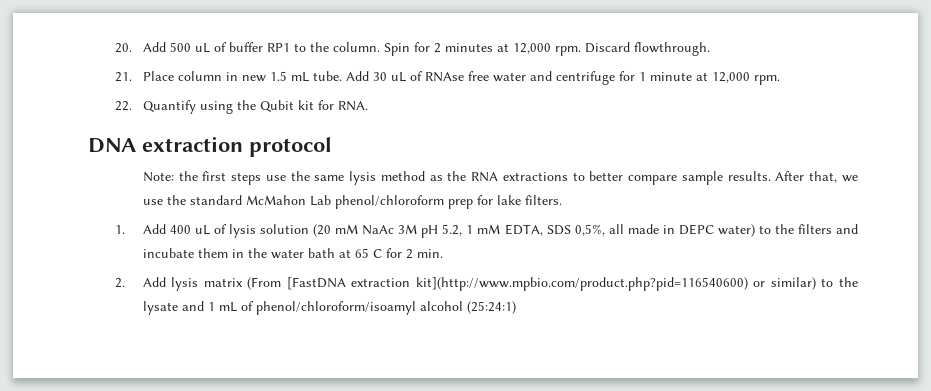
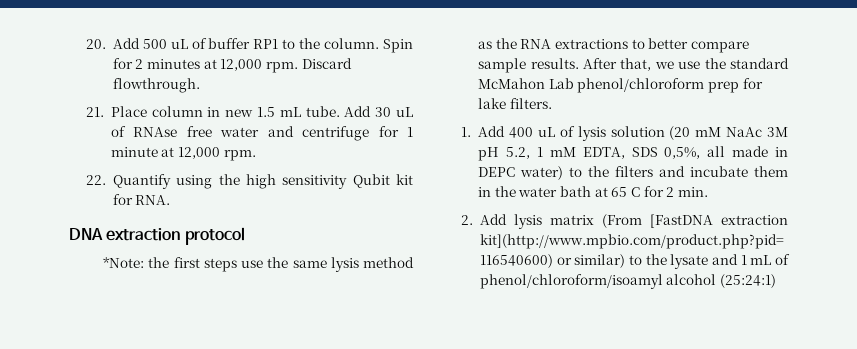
(256, 105) none -> [245,174,348,189] high sensitivity
[142,172,174,182] Note: -> [103,257,145,268] *Note:

